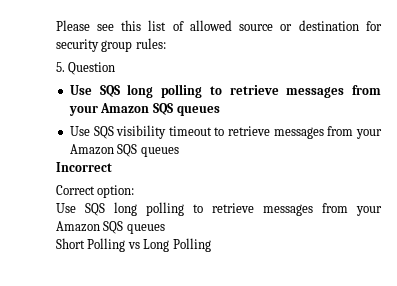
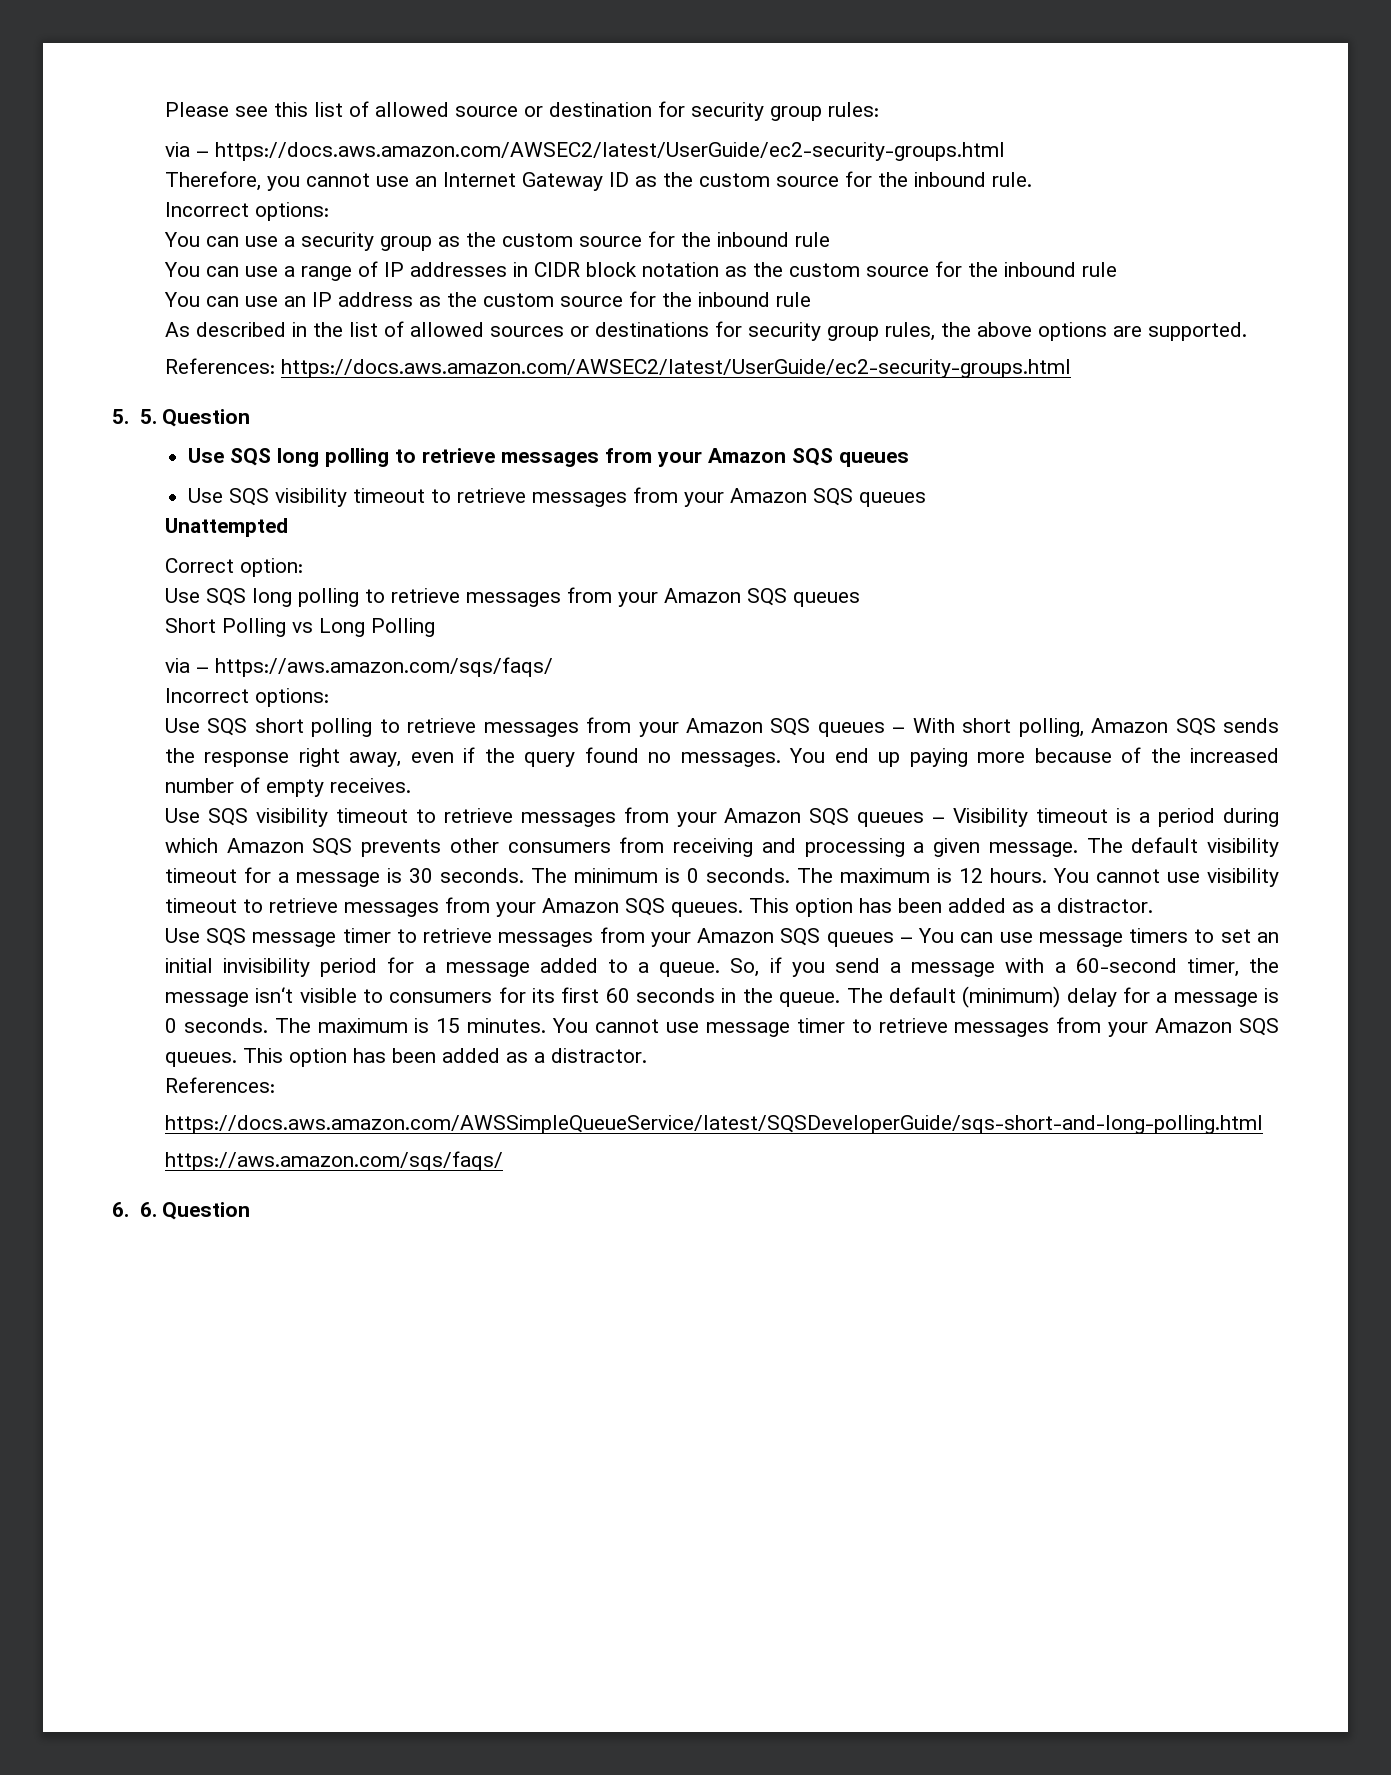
(166, 43) none -> [164,142,1005,161] [164,171,1032,191] [164,202,329,221] [163,231,830,251] [163,261,1117,281] [163,291,811,307] [164,321,1247,341] [164,358,1071,378] [112,409,129,424] via – https://docs.aws.amazon.com/AWSEC2/latest/UserGuide/ec2-security-groups.html // Therefore, you cannot use an Internet Gateway ID as the custom source for the inbound rule. // Incorrect options: // You can use a security group as the custom source for the inbound rule // You can use a range of IP addresses in CIDR block notation as the custom source for the inbound rule // You can use an IP address as the custom source for the inbound rule // As described in the list of allowed sources or destinations for security group rules, the above options are supported. // References: https://docs.aws.amazon.com/AWSEC2/latest/UserGuide/ec2-security-groups.html // 5.
[55,162,112,172] Incorrect -> [164,518,288,537] Unattempted
(211, 245) none -> [164,657,553,677] [164,688,329,707] [164,717,1280,737] [164,747,1279,767] [164,777,411,797] [164,807,1280,827] [164,837,1279,857] [164,867,1279,887] [164,897,1153,917] [164,927,1279,947] [164,957,1279,977] [164,986,1280,1008] [164,1017,1279,1037] [164,1048,647,1067] [164,1077,275,1093] [164,1115,1263,1134] [164,1151,503,1171] [112,1202,251,1220] // via – https://aws.amazon.com/sqs/faqs/ // Incorrect options: // Use SQS short polling to retrieve messages from your Amazon SQS queues – With short polling, Amazon SQS sends the response right away, even if the query found no messages. You end up paying more because of the increased number of empty receives. // Use SQS visibility timeout to retrieve messages from your Amazon SQS queues – Visibility timeout is a period during which Amazon SQS prevents other consumers from receiving and processing a given message. The default visibility timeout for a message is 30 seconds. The minimum is 0 seconds. The maximum is 12 hours. You cannot use visibility timeout to retrieve messages from your Amazon SQS queues. This option has been added as a distractor. // Use SQS message timer to retrieve messages from your Amazon SQS queues – You can use message timers to set an initial invisibility period for a message added to a queue. So, if you send a message with a 60-second timer, the message isn‘t visible to consumers for its first 60 seconds in the queue. The default (minimum) delay for a message is 0 seconds. The maximum is 15 minutes. You cannot use message timer to retrieve messages from your Amazon SQS queues. This option has been added as a distractor. // References: // https://docs.aws.amazon.com/AWSSimpleQueueService/latest/SQSDeveloperGuide/sqs-short-and-long-polling.html // https://aws.amazon.com/sqs/faqs/ // 6. 6. Question

